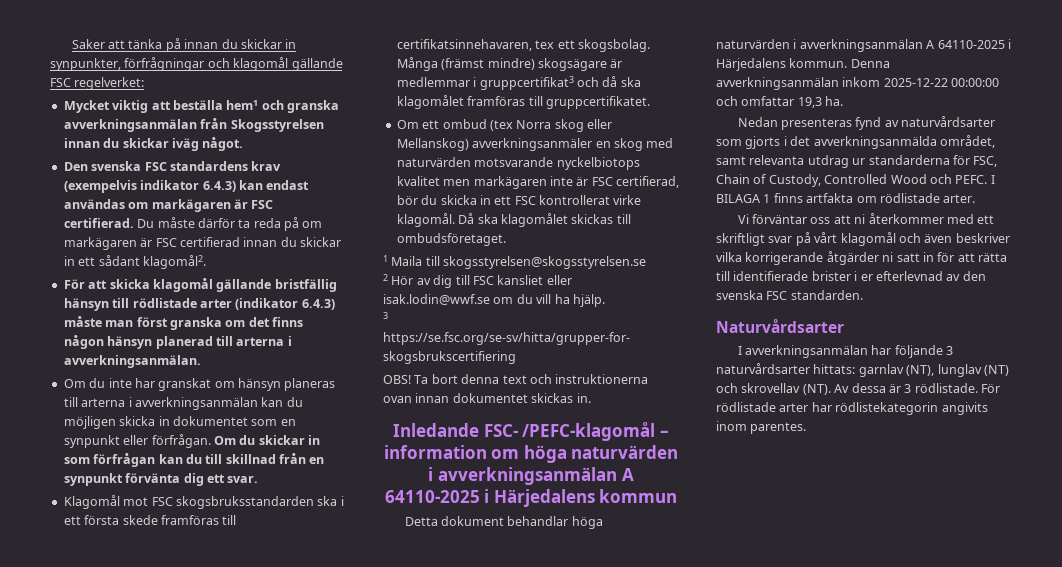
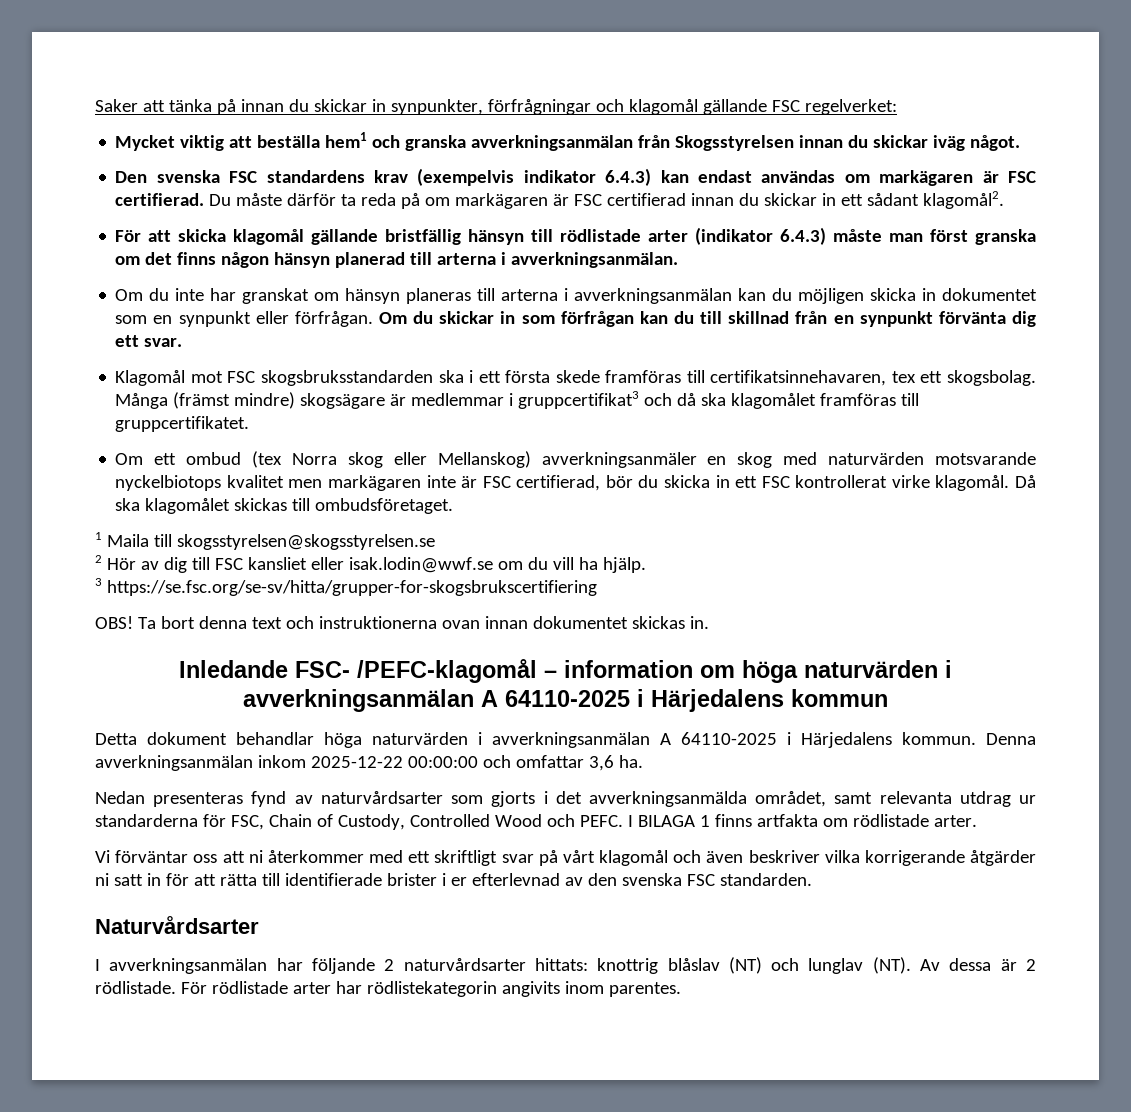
[797,97,822,108] 19,3 -> [588,755,614,771] 3,6
[946,346,954,355] 3 -> [384,959,395,971] 2
[858,364,982,377] garnlav (NT), lunglav -> [597,958,720,974] knottrig blåslav
[741,383,801,393] skrovellav -> [808,958,864,974] lunglav
[904,384,912,393] 3 -> [1026,959,1036,971] 2

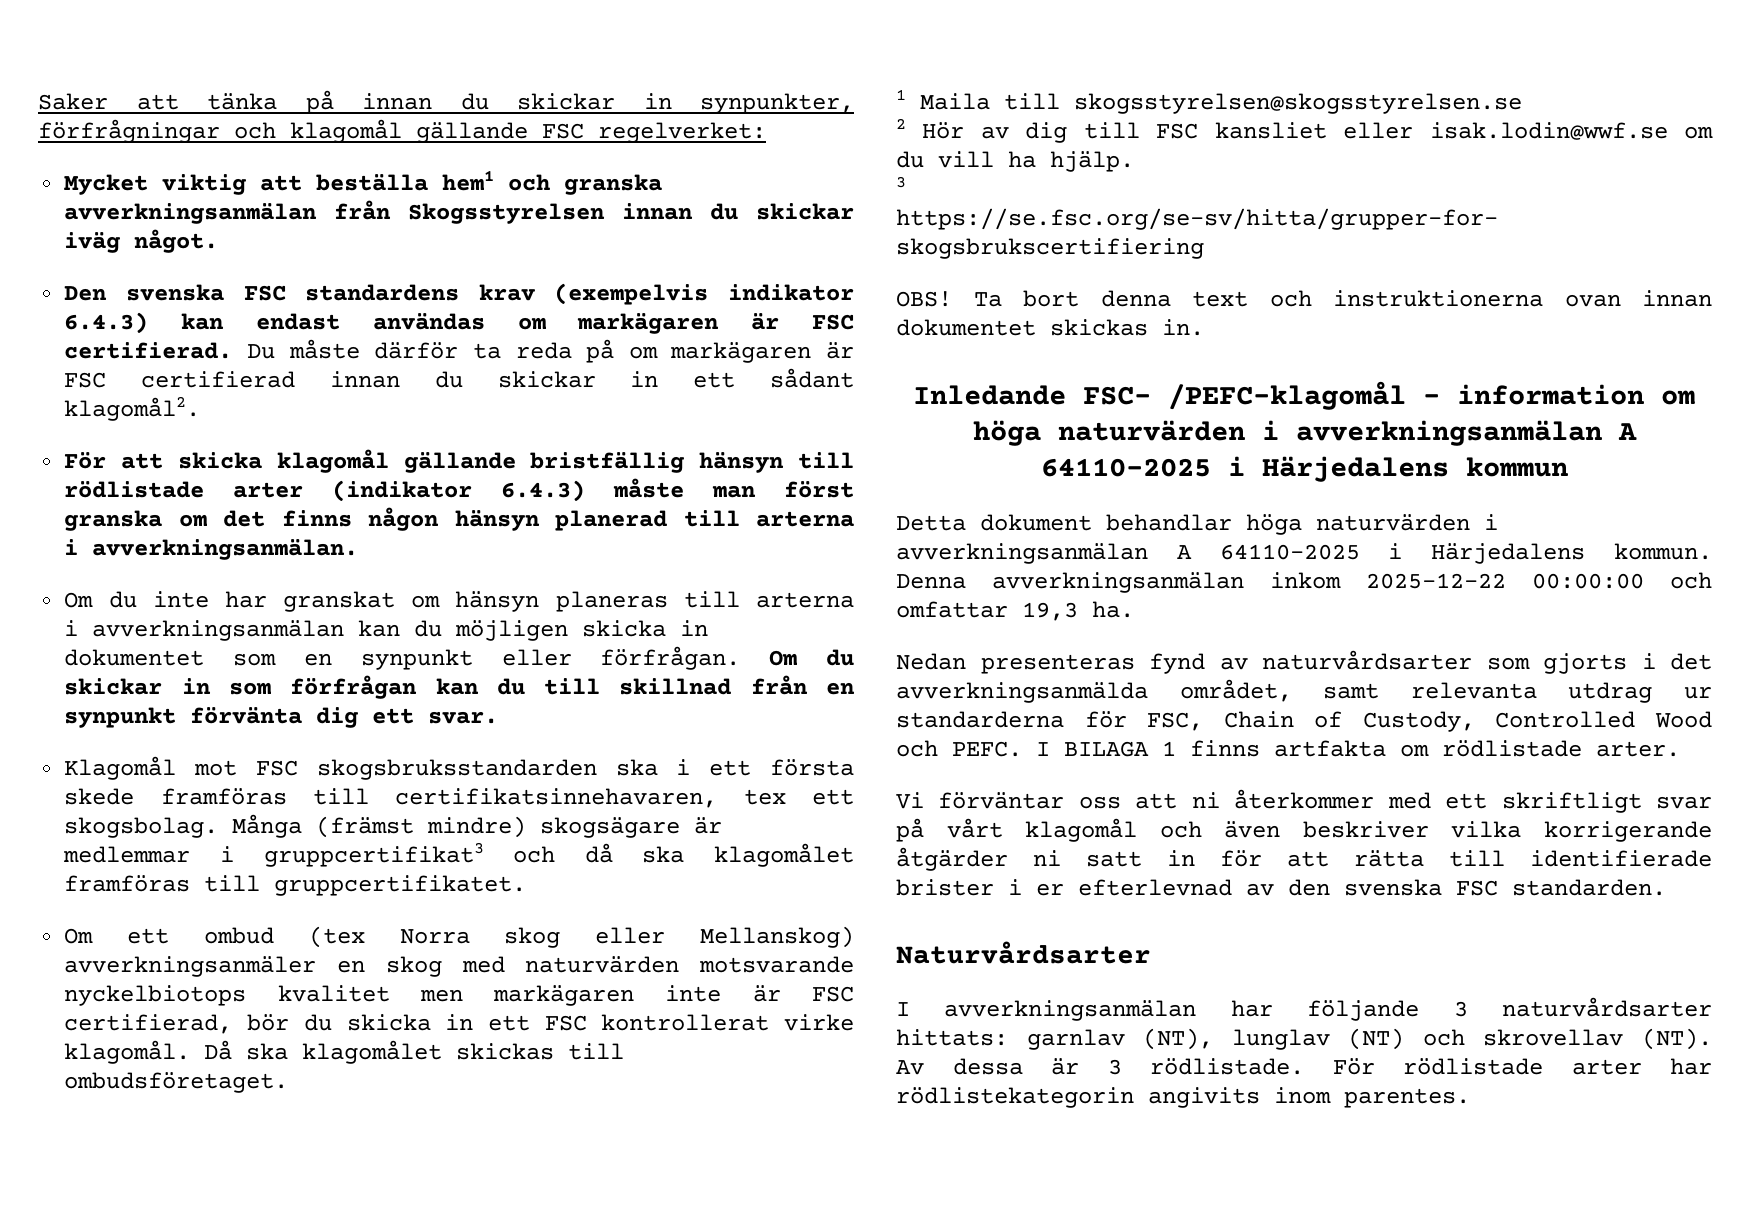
[588,755,614,771] 3,6 -> [1022,602,1078,621] 19,3
[384,959,395,971] 2 -> [1453,1001,1468,1017] 3
[597,958,720,974] knottrig blåslav -> [1026,1028,1330,1050] garnlav (NT), lunglav
[808,958,864,974] lunglav -> [1483,1029,1624,1046] skrovellav
[1026,959,1036,971] 2 -> [1107,1059,1122,1075] 3

